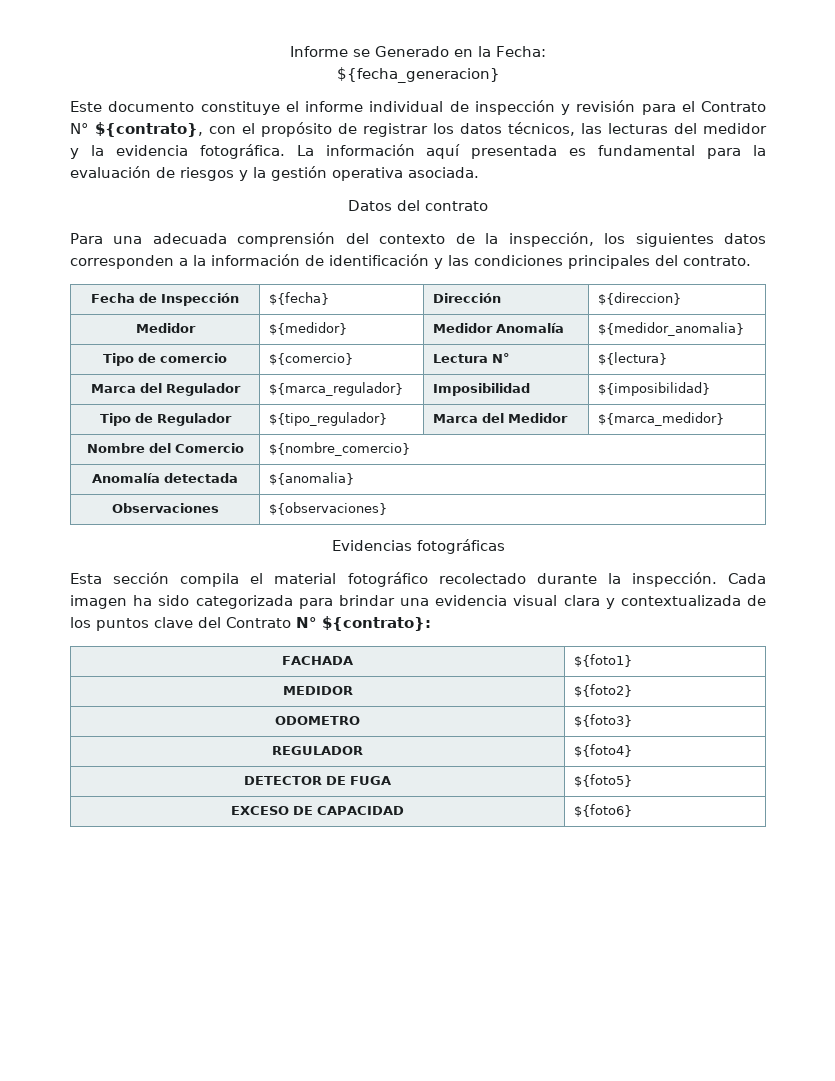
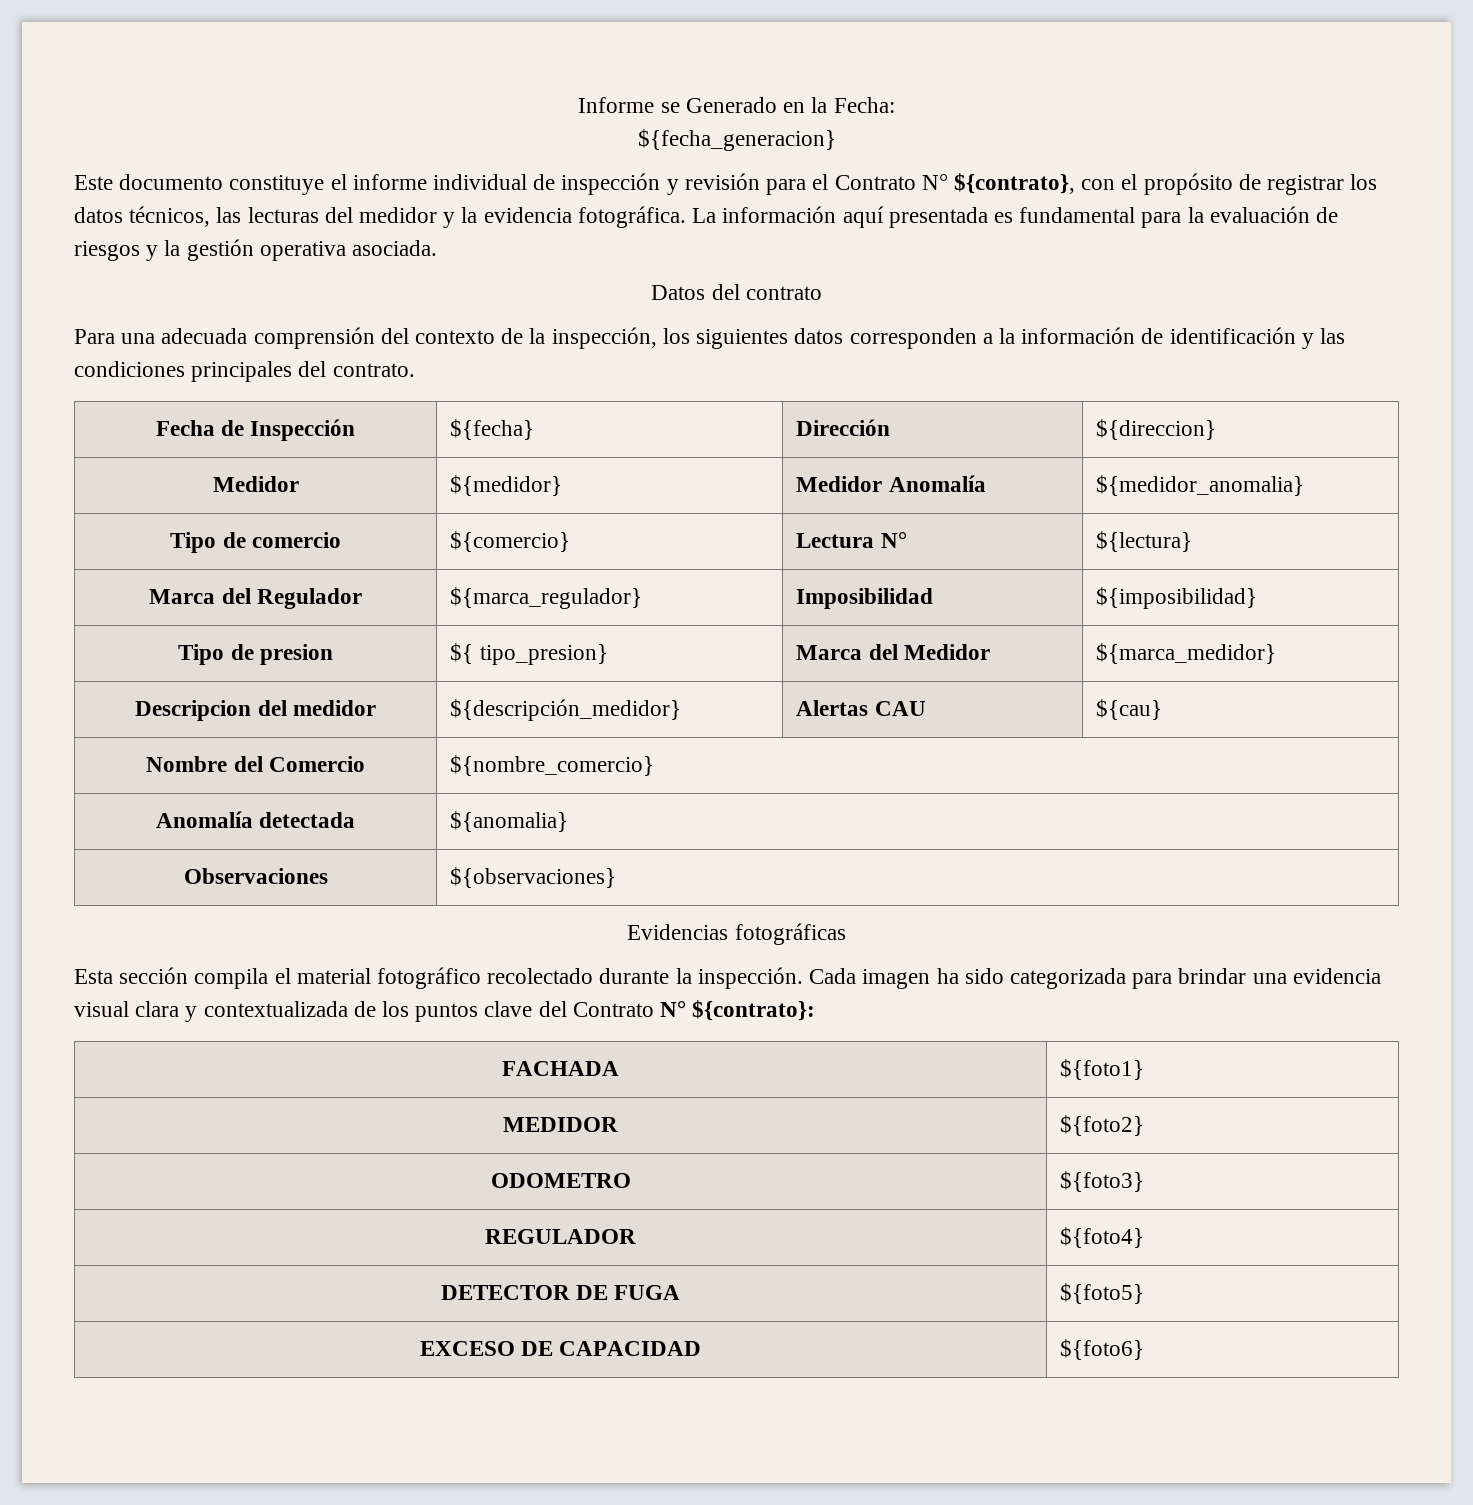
[156,413,232,426] [269,412,388,426] Regulador | ${tipo_regulador} -> [259,644,333,665] [450,643,608,665] presion | ${ tipo_presion}
(725, 419) none -> [135,700,376,721] [450,699,682,721] [796,700,926,716] [1096,699,1163,720] // Descripcion del medidor | ${descripción_medidor} | Alertas CAU | ${cau}

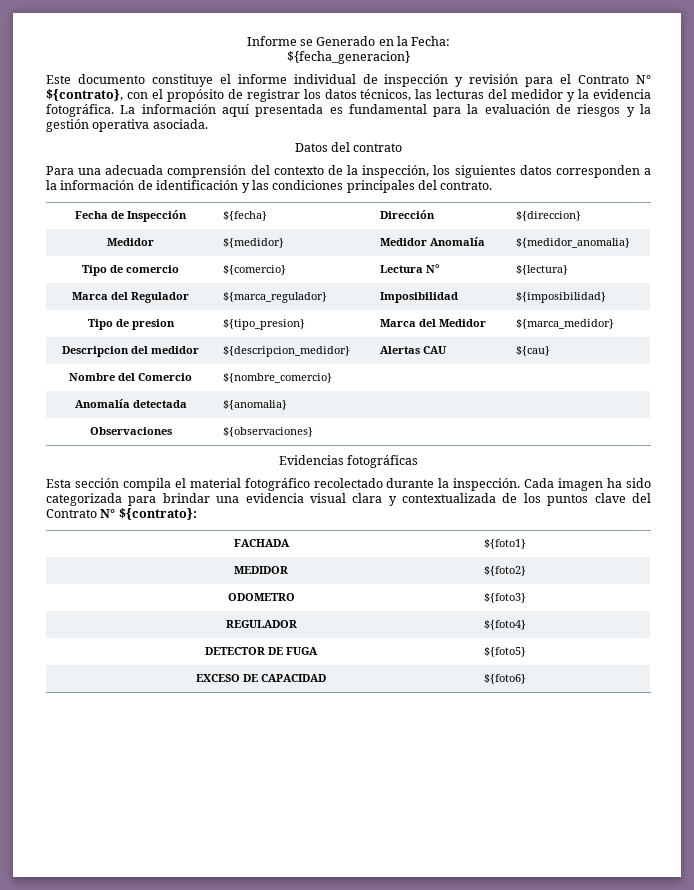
[450,643,608,665] ${ tipo_presion} -> [223,319,306,330] ${tipo_presion}
[450,699,682,721] ${descripción_medidor} -> [223,346,351,357] ${descripcion_medidor}

